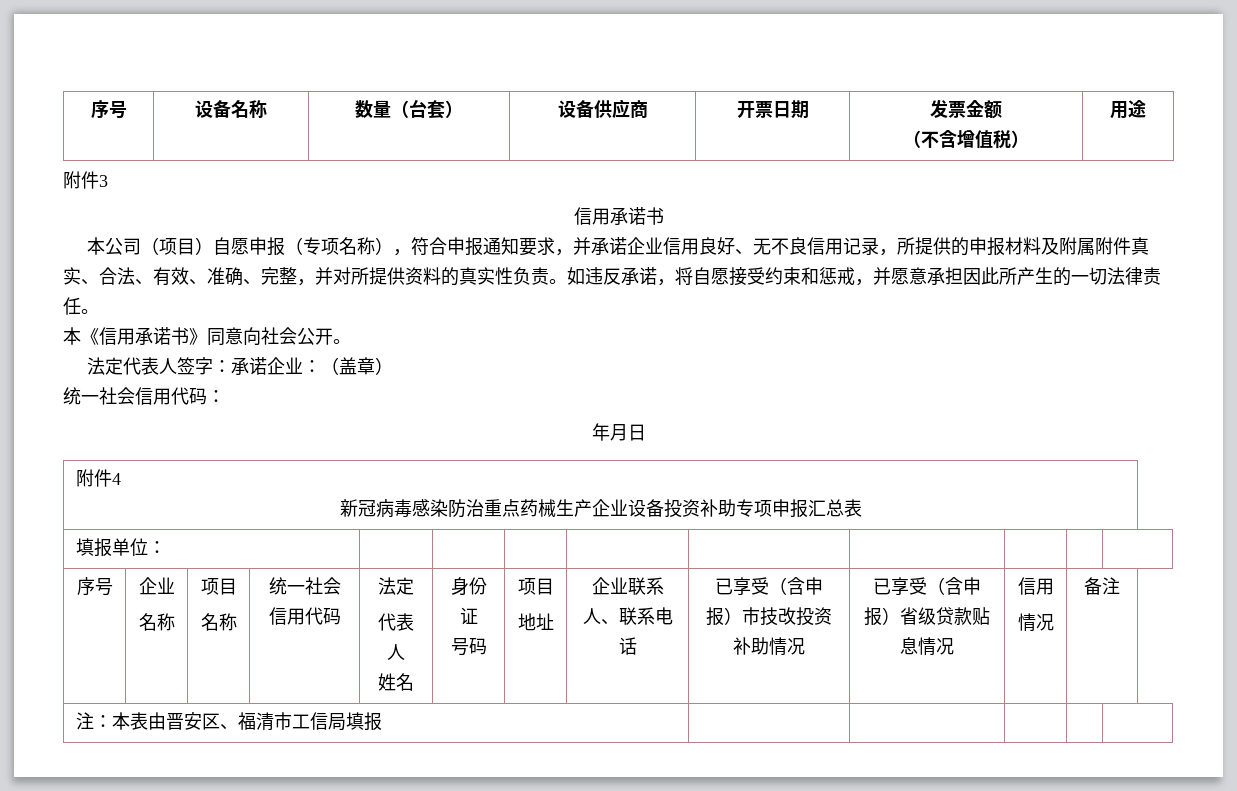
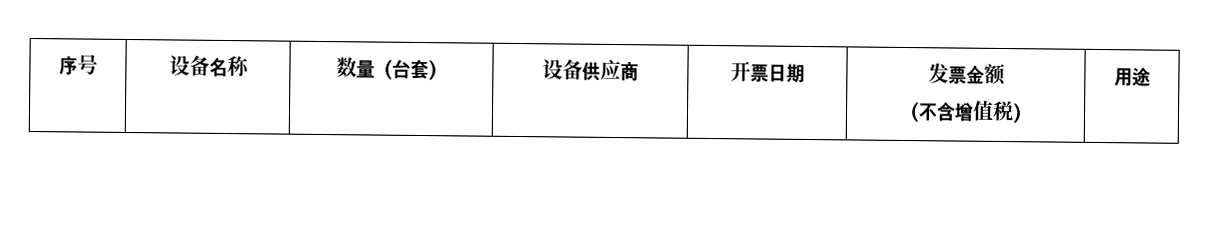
[63,171,108,189] [573,207,664,225] [87,237,1150,256] [63,267,1161,286] [63,297,99,315] [63,327,351,346] [87,357,394,375] [63,387,225,405] [591,423,646,441] [76,469,122,487] [339,499,862,518] [76,538,167,557] [76,577,113,596] [138,577,175,595] [138,613,175,631] [200,578,237,595] [200,613,237,631] [268,577,341,595] [268,607,341,625] [378,577,414,595] [378,613,414,631] [387,644,405,660] [378,673,414,691] [450,577,487,596] [459,607,478,625] [450,638,487,656] [517,578,554,595] [517,613,554,631] [591,577,664,595] [582,607,673,625] [618,637,637,655] [715,577,823,596] [706,607,832,626] [733,637,805,656] [873,577,981,596] [864,607,990,626] [900,637,954,656] [1017,577,1054,595] [1017,613,1054,632] [1084,577,1120,595] [76,712,383,731] // 附件3 // 信用承诺书 // 本公司（项目）自愿申报（专项名称），符合申报通知要求，并承诺企业信用良好、无不良信用记录，所提供的申报材料及附属附件真实、合法、有效、准确、完整，并对所提供资料的真实性负责。如违反承诺，将自愿接受约束和惩戒，并愿意承担因此所产生的一切法律责任。 // 本《信用承诺书》同意向社会公开。 // 法定代表人签字：承诺企业：（盖章） // 统一社会信用代码： // 年月日 // 附件4 // 新冠病毒感染防治重点药械生产企业设备投资补助专项申报汇总表 // 填报单位： | | | | | | | | | // 序号 | 企业 // 名称 | 项目 // 名称 | 统一社会信用代码 | 法定 // 代表人 // 姓名 | 身份证 // 号码 | 项目 // 地址 | 企业联系人、联系电话 | 已享受（含申报）市技改投资补助情况 | 已享受（含申报）省级贷款贴息情况 | 信用 // 情况 | 备注 // 注：本表由晋安区、福清市工信局填报 | | | | | -> (1151, 77) none

